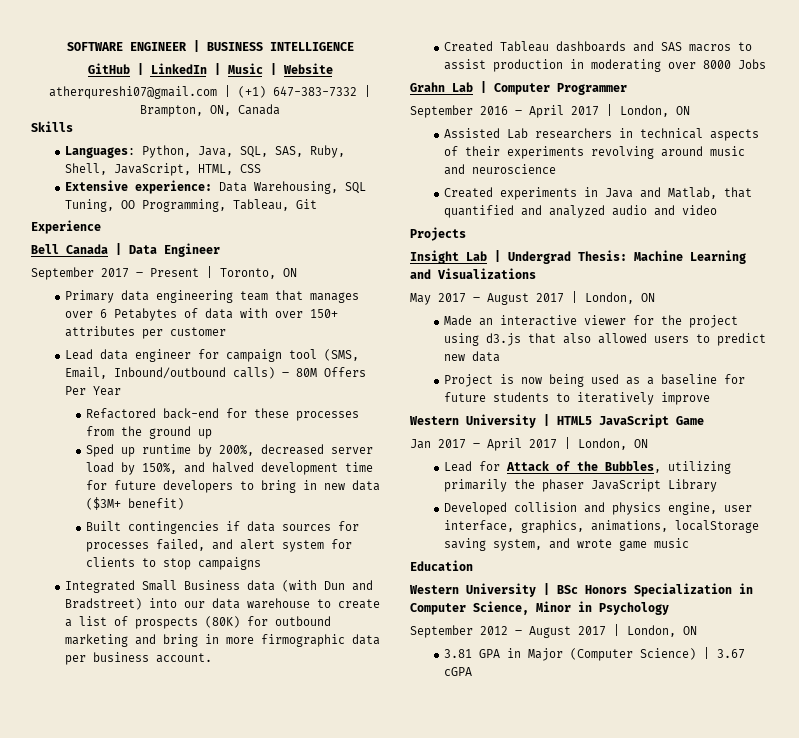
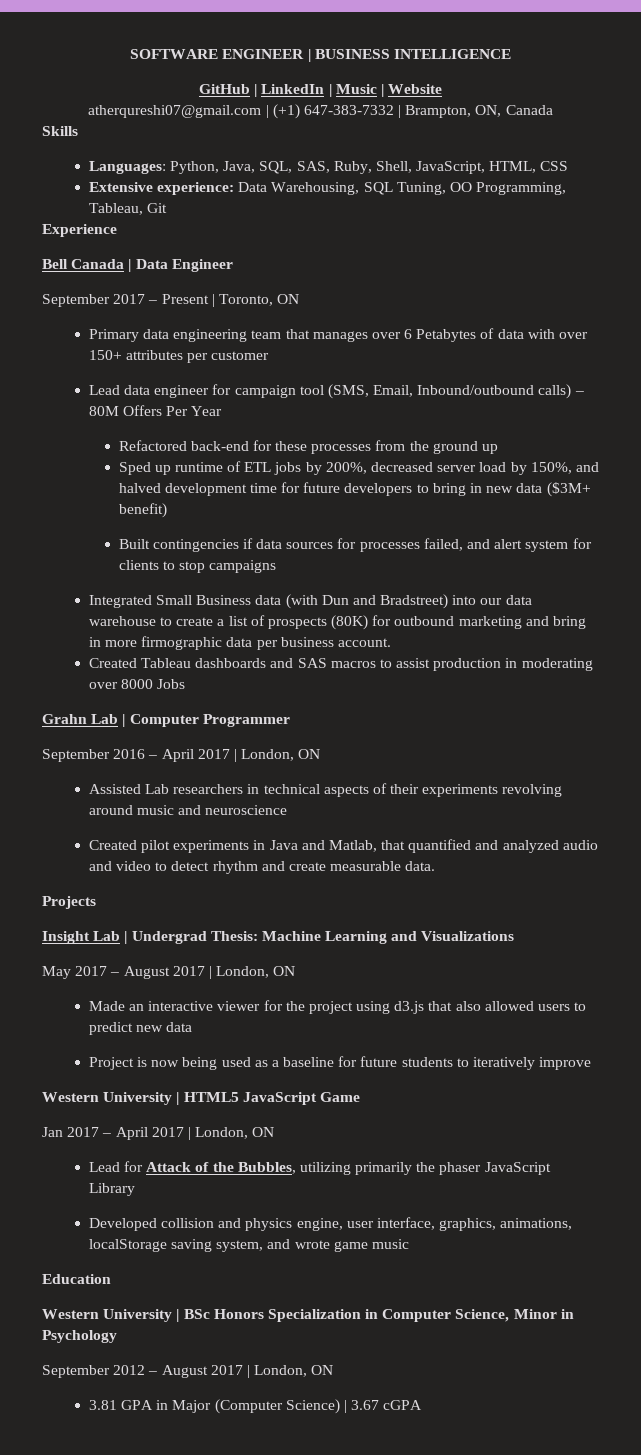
(192, 449) none -> [227,461,302,475] of ETL jobs
(493, 192) none -> [140,840,170,853] pilot
(717, 210) none -> [155,861,436,874] to detect rhythm and create measurable data.

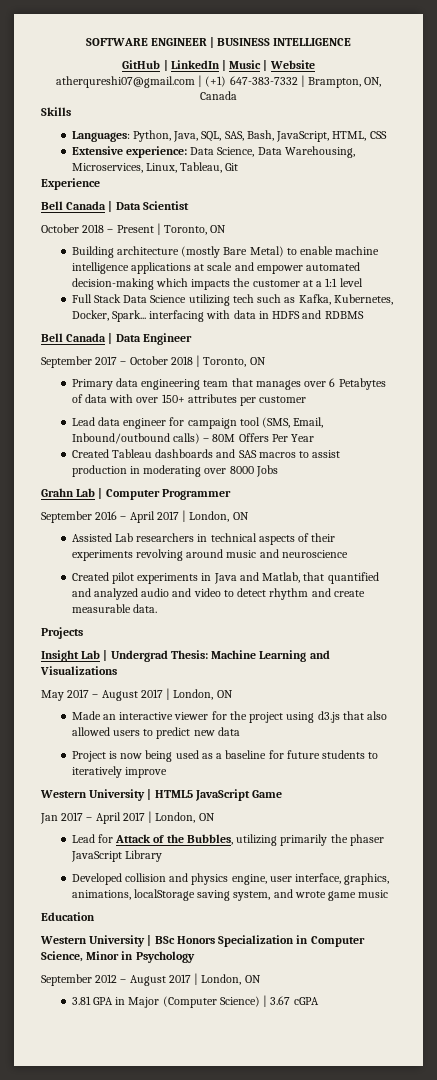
[333,161,412,174] Ruby, Shell, -> [246,130,274,141] Bash,
[271,182,567,195] [88,203,167,215] [42,224,117,237] Warehousing, SQL Tuning, OO Programming, Tableau, Git // Experience -> [217,146,355,158] [71,162,239,173] [41,178,100,190] [41,201,189,212] [41,223,227,235] [71,246,380,258] [71,262,361,274] [71,278,363,290] [71,294,393,306] [71,310,364,322] Science, Data Warehousing, Microservices, Linux, Tableau, Git // Experience // Bell Canada | Data Scientist // October 2018 – Present | Toronto, ON // Building architecture (mostly Bare Metal) to enable machine intelligence applications at scale and empower automated decision-making which impacts the customer at a 1:1 level // Full Stack Data Science utilizing tech such as Kafka, Kubernetes, Docker, Spark... interfacing with data in HDFS and RDBMS
[161,294,209,304] Present -> [129,356,193,365] October 2018
[118,440,499,454] [118,461,599,475] [118,482,591,497] [118,503,167,518] [118,538,592,552] [118,560,277,573] [88,594,532,609] [88,615,587,630] [88,636,391,650] // Refactored back-end for these processes from the ground up // Sped up runtime of ETL jobs by 200%, decreased server load by 150%, and halved development time for future developers to bring in new data ($3M+ benefit) // Built contingencies if data sources for processes failed, and alert system for clients to stop campaigns // Integrated Small Business data (with Dun and Bradstreet) into our data warehouse to create a list of prospects (80K) for outbound marketing and bring in more firmographic data per business account. -> (315, 438) none

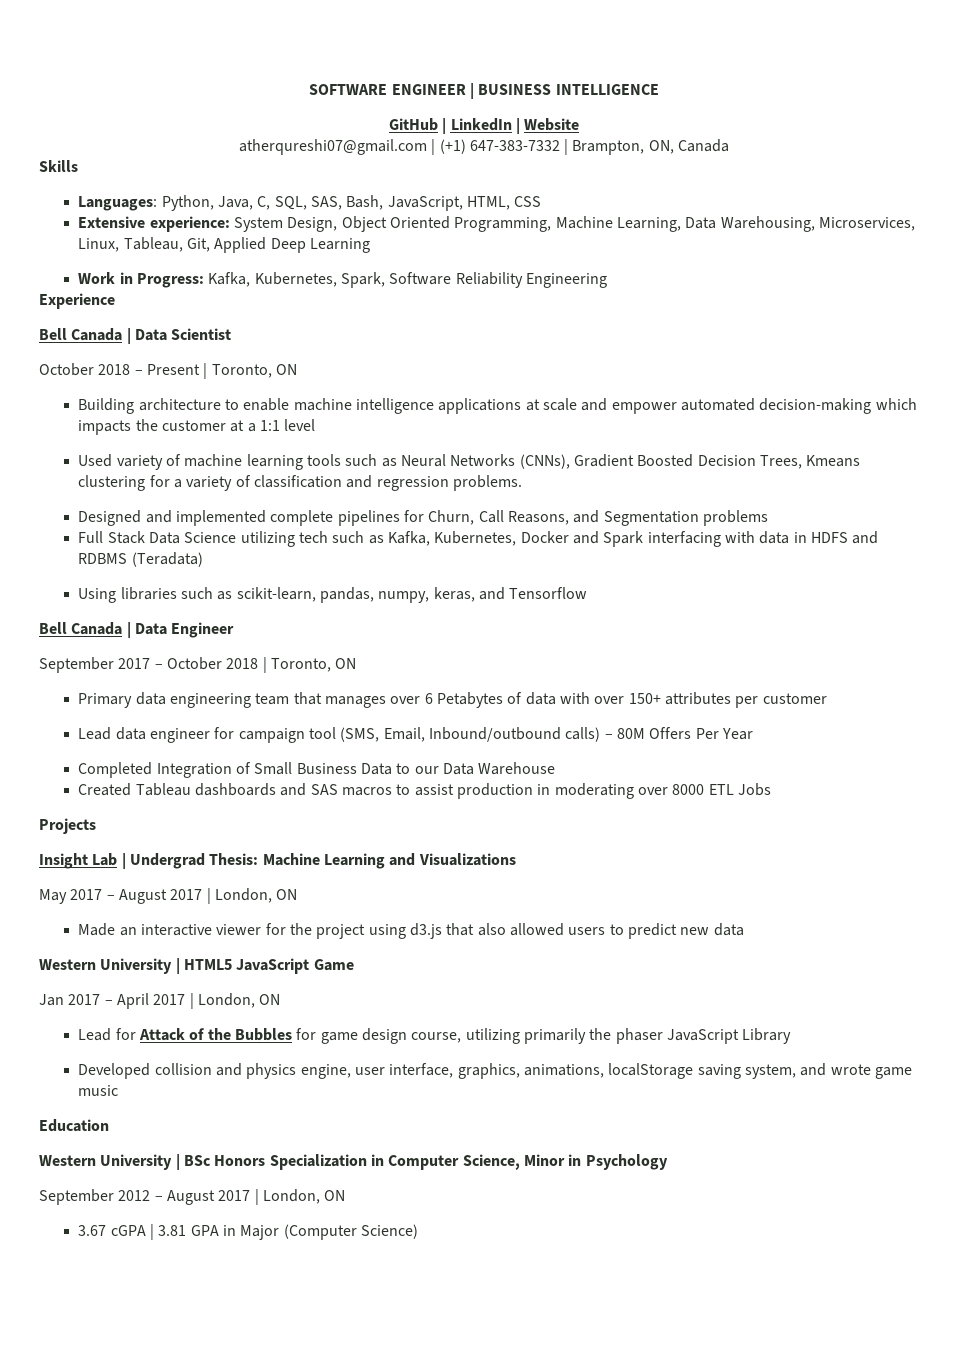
[229,60,268,71] Music | -> (520, 126) none
(199, 136) none -> [257,196,271,210] C,
[190,147,255,157] Data Science, -> [234,216,682,232] System Design, Object Oriented Programming, Machine Learning,
[225,163,239,171] Git -> [187,237,371,253] [78,272,608,288] Git, Applied Deep Learning // Work in Progress: Kafka, Kubernetes, Spark, Software Reliability Engineering
[181,246,284,258] (mostly Bare Metal) -> (221, 404) none
(363, 282) none -> [78,454,861,470] [78,475,523,491] [78,510,768,526] // Used variety of machine learning tools such as Neural Networks (CNNs), Gradient Boosted Decision Trees, Kmeans clustering for a variety of classification and regression problems. // Designed and implemented complete pipelines for Churn, Call Reasons, and Segmentation problems
[71,310,146,322] Docker, Spark... -> [520,531,644,547] Docker and Spark
(364, 315) none -> [131,552,203,567] [78,587,588,603] (Teradata) // Using libraries such as scikit-learn, pandas, numpy, keras, and Tensorflow
(315, 438) none -> [78,762,556,778] // Completed Integration of Small Business Data to our Data Warehouse
(254, 470) none -> [708,784,734,795] ETL
[41,488,231,500] [41,510,249,523] [71,533,336,545] [71,549,348,561] [71,572,379,584] [71,588,365,600] [71,604,157,613] // Grahn Lab | Computer Programmer // September 2016 – April 2017 | London, ON // Assisted Lab researchers in technical aspects of their experiments revolving around music and neuroscience // Created pilot experiments in Java and Matlab, that quantified and analyzed audio and video to detect rhythm and create measurable data. -> (771, 789) none
[71,750,379,762] [71,766,167,778] // Project is now being used as a baseline for future students to iteratively improve -> (744, 929) none
[186,834,233,845] Bubbles, -> [235,1028,462,1044] Bubbles for game design course,
(261, 979) none -> [78,1224,155,1240] 3.67 cGPA |
[263,995,319,1007] | 3.67 cGPA -> (419, 1231) none

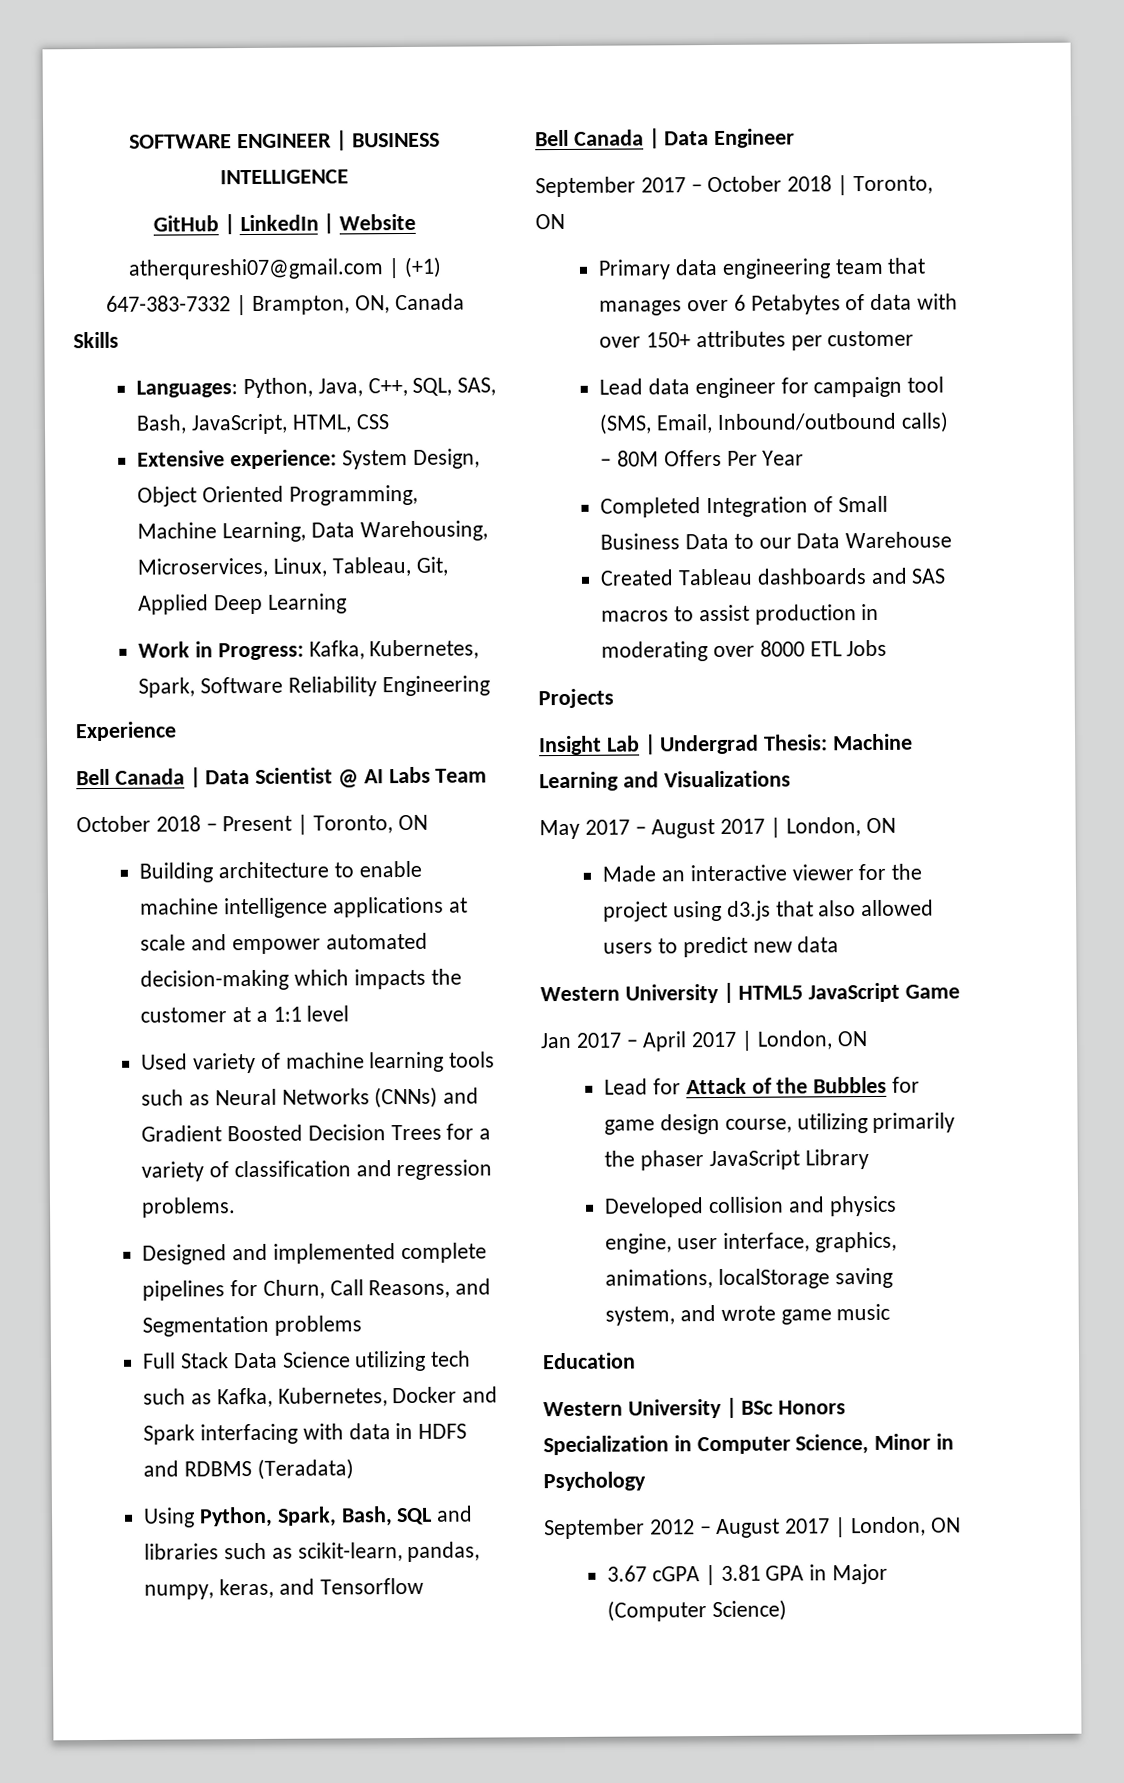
[257,196,271,210] C, -> [367,377,408,397] C++,
(232, 334) none -> [338,766,488,789] @ AI Labs Team
[519,454,570,469] (CNNs), -> [374,1086,480,1109] (CNNs) and
[759,455,861,469] [78,475,146,491] Trees, Kmeans clustering -> [390,1124,442,1141] Trees
(117, 595) none -> [199,1505,474,1528] Python, Spark, Bash, SQL and

